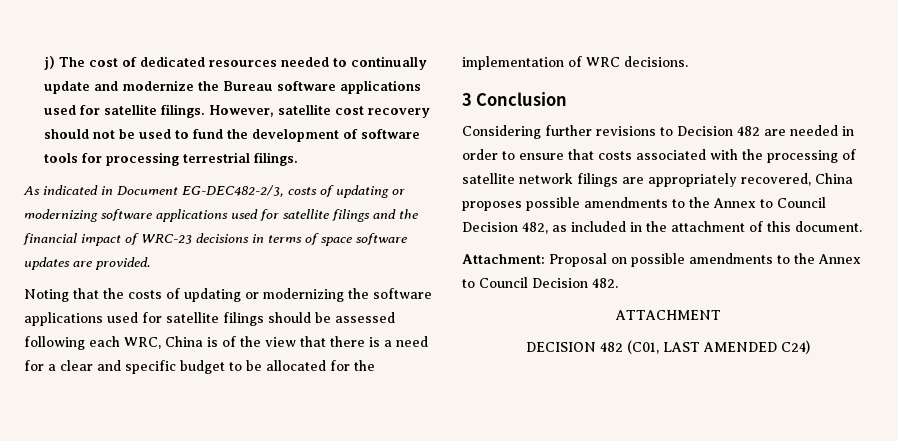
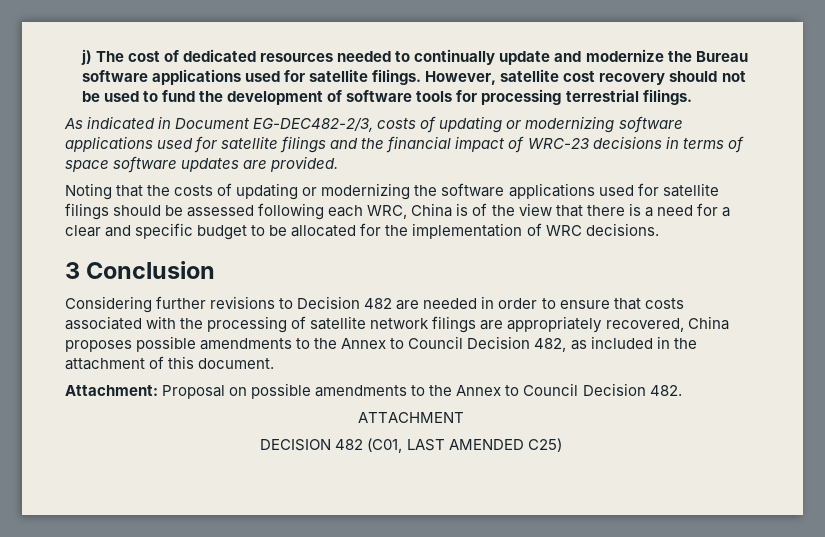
[781,340,810,354] C24) -> [527,438,562,452] C25)

